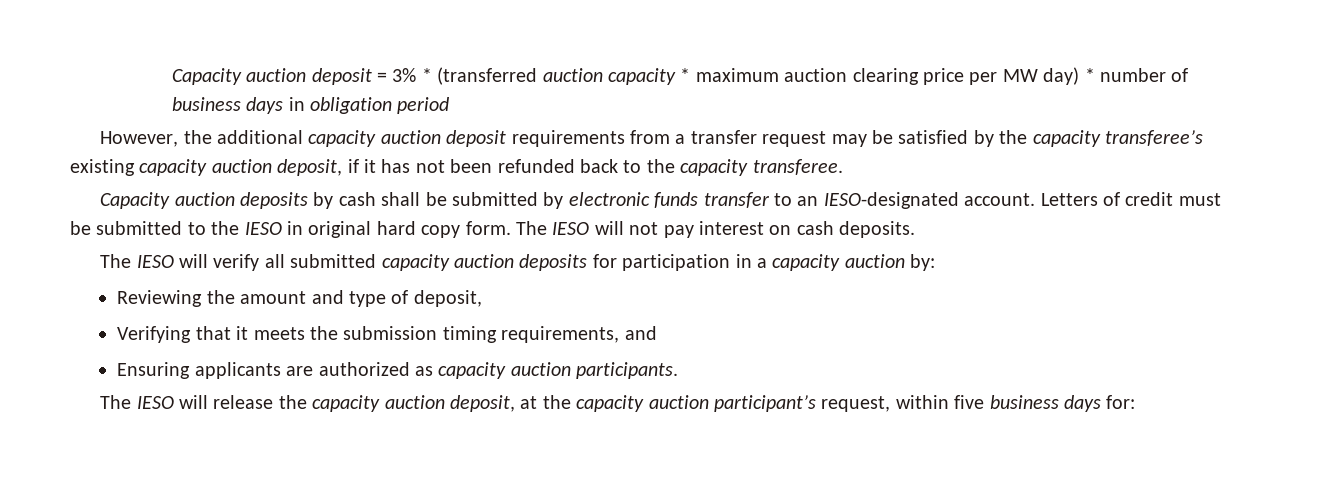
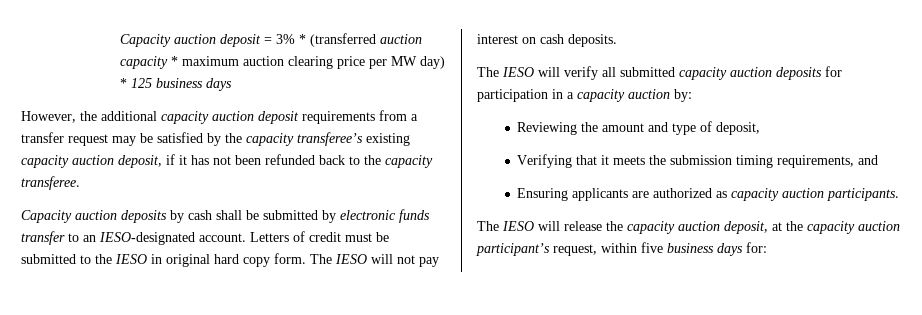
[1100,68,1189,82] [171,97,450,114] number of business days in obligation period -> [130,78,232,91] 125 business days

